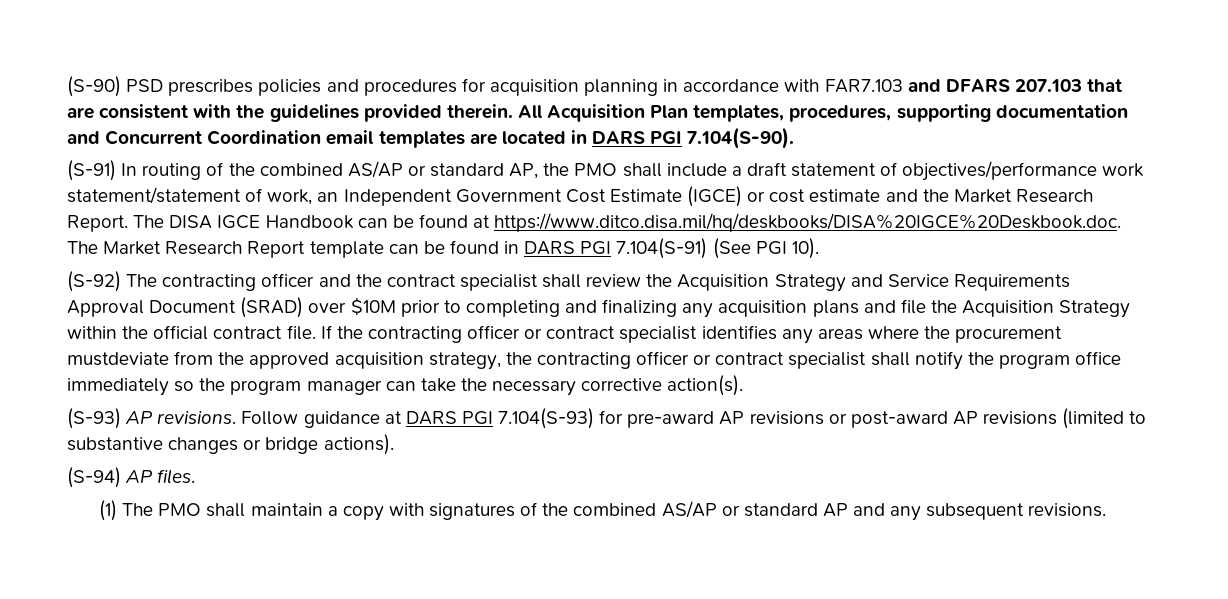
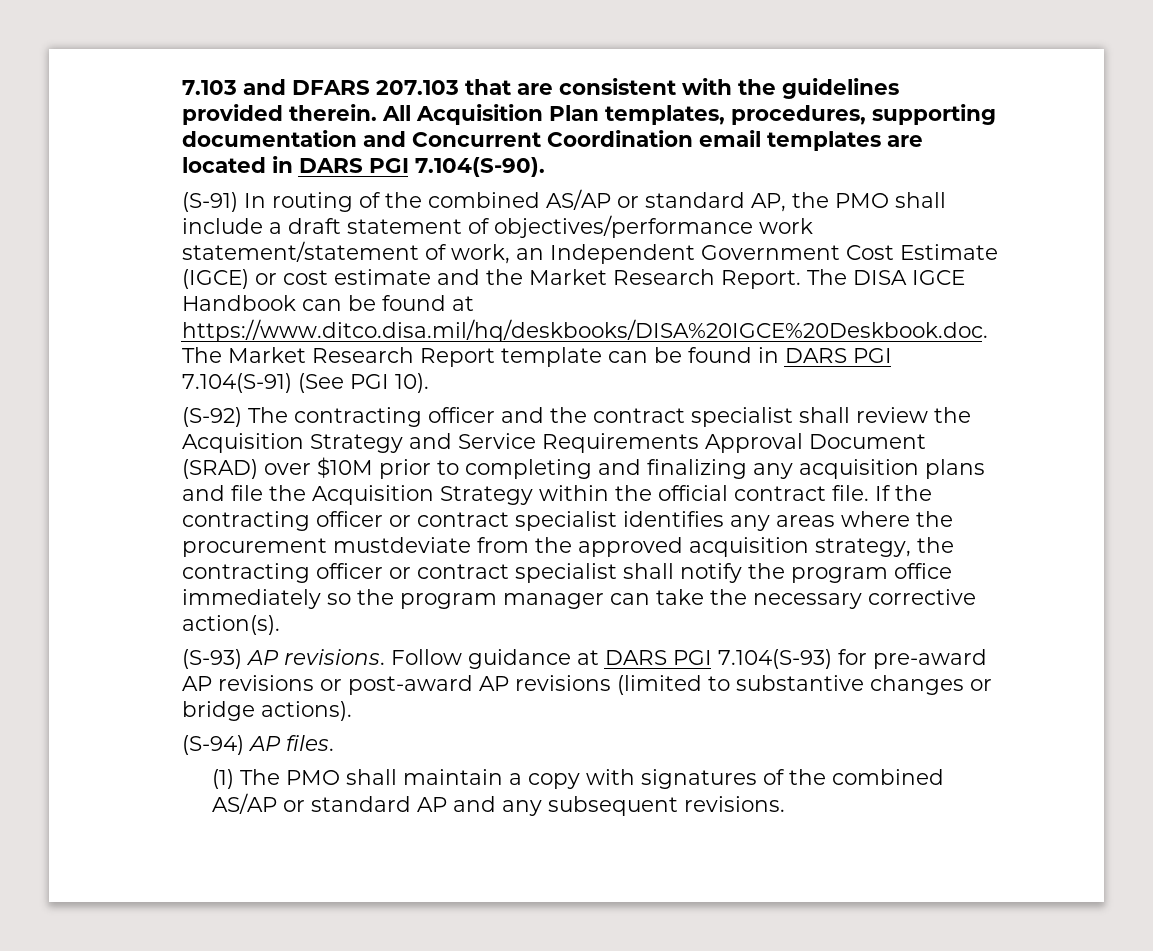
[67,76,903,97] (S-90) PSD prescribes policies and procedures for acquisition planning in accordance with FAR7.103 -> [181,80,237,95] 7.103

